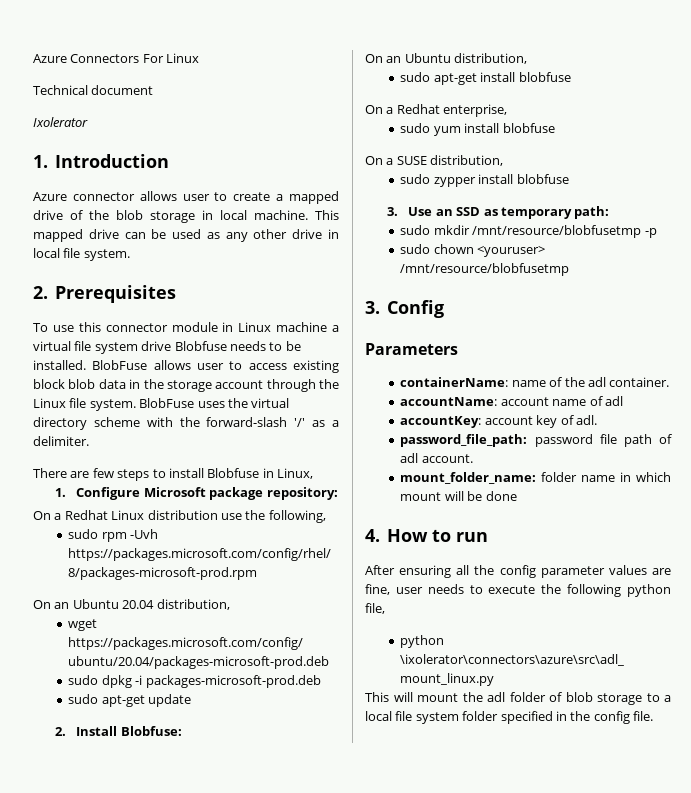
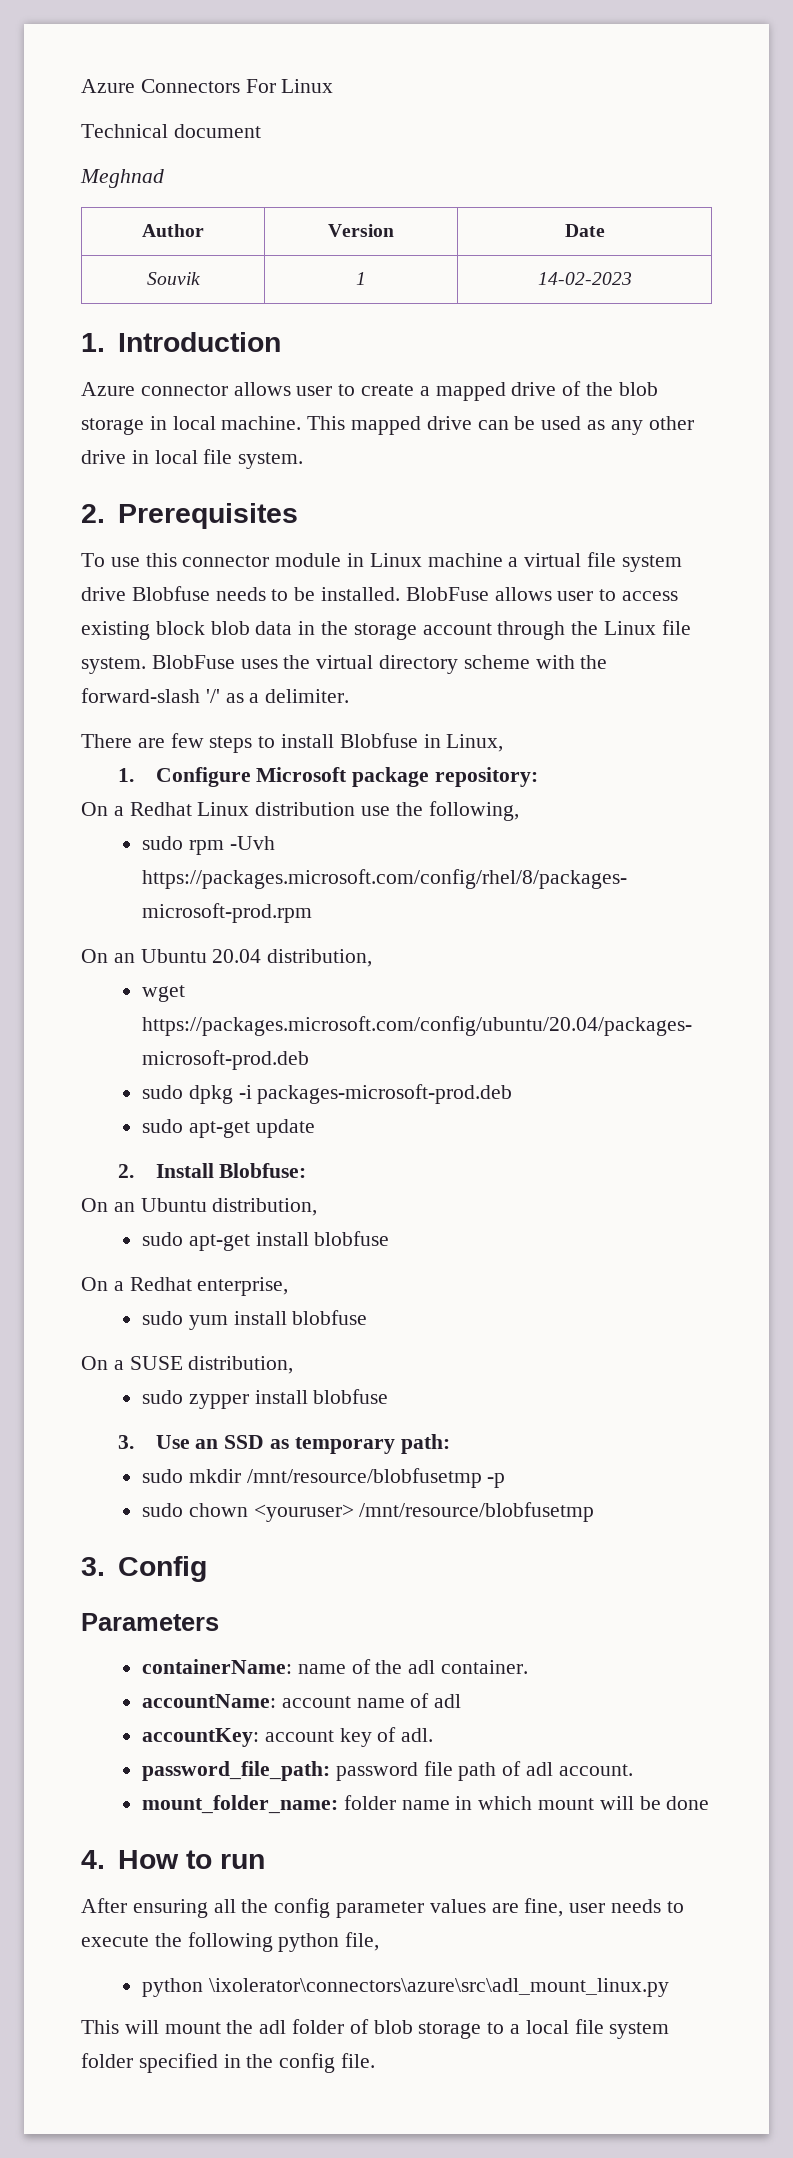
[33,117,88,127] Ixolerator -> [80,169,164,188] [142,224,204,237] [328,224,394,237] [564,224,605,237] [146,272,200,285] [356,272,366,285] [537,272,632,285] Meghnad // Author | Version | Date // Souvik | 1 | 14-02-2023

